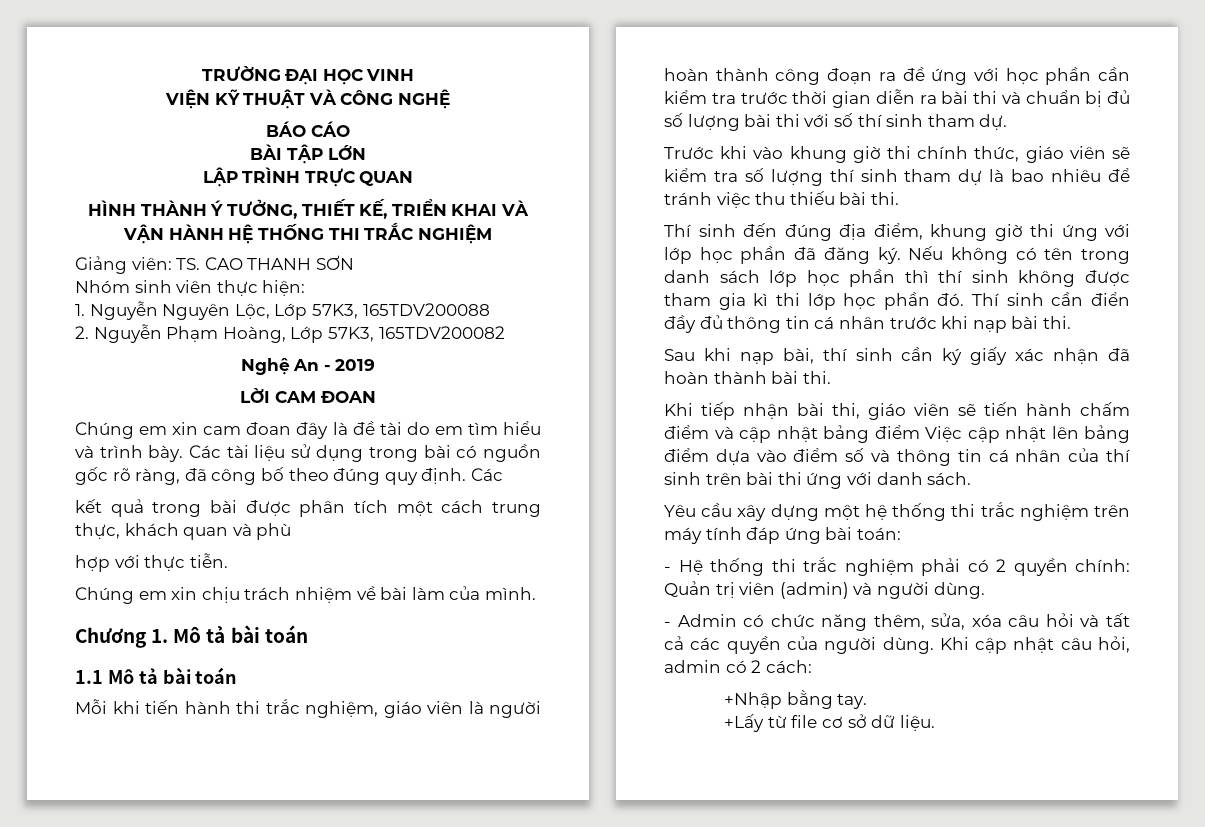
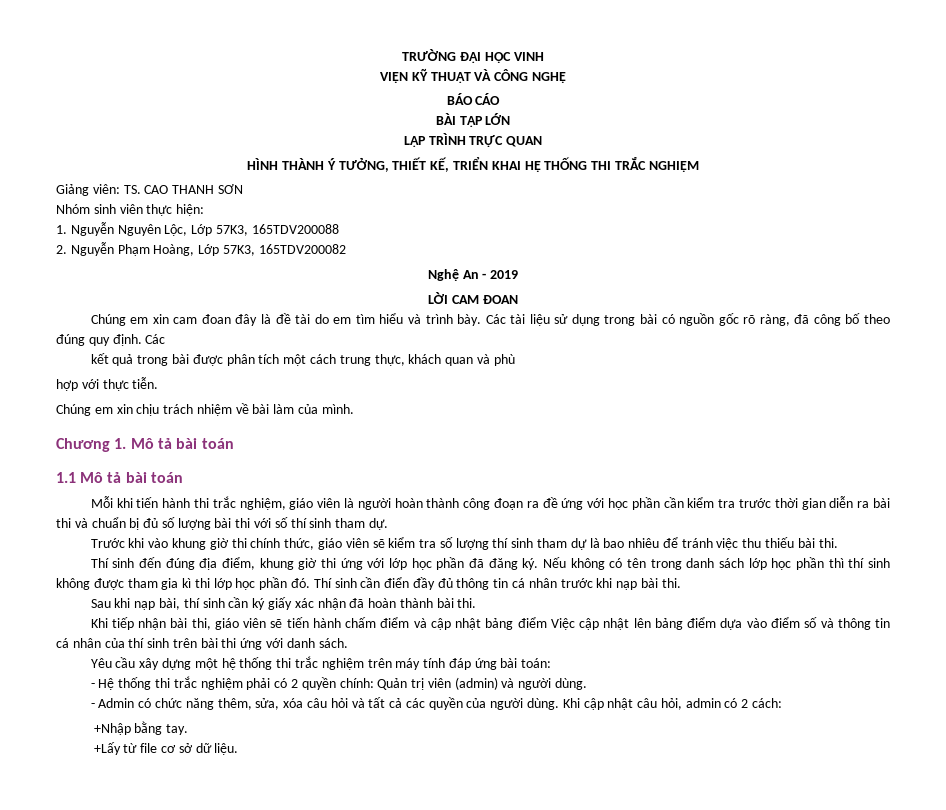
[500,200,529,216] [123,224,224,244] VÀ VẬN HÀNH -> (521, 165) none

